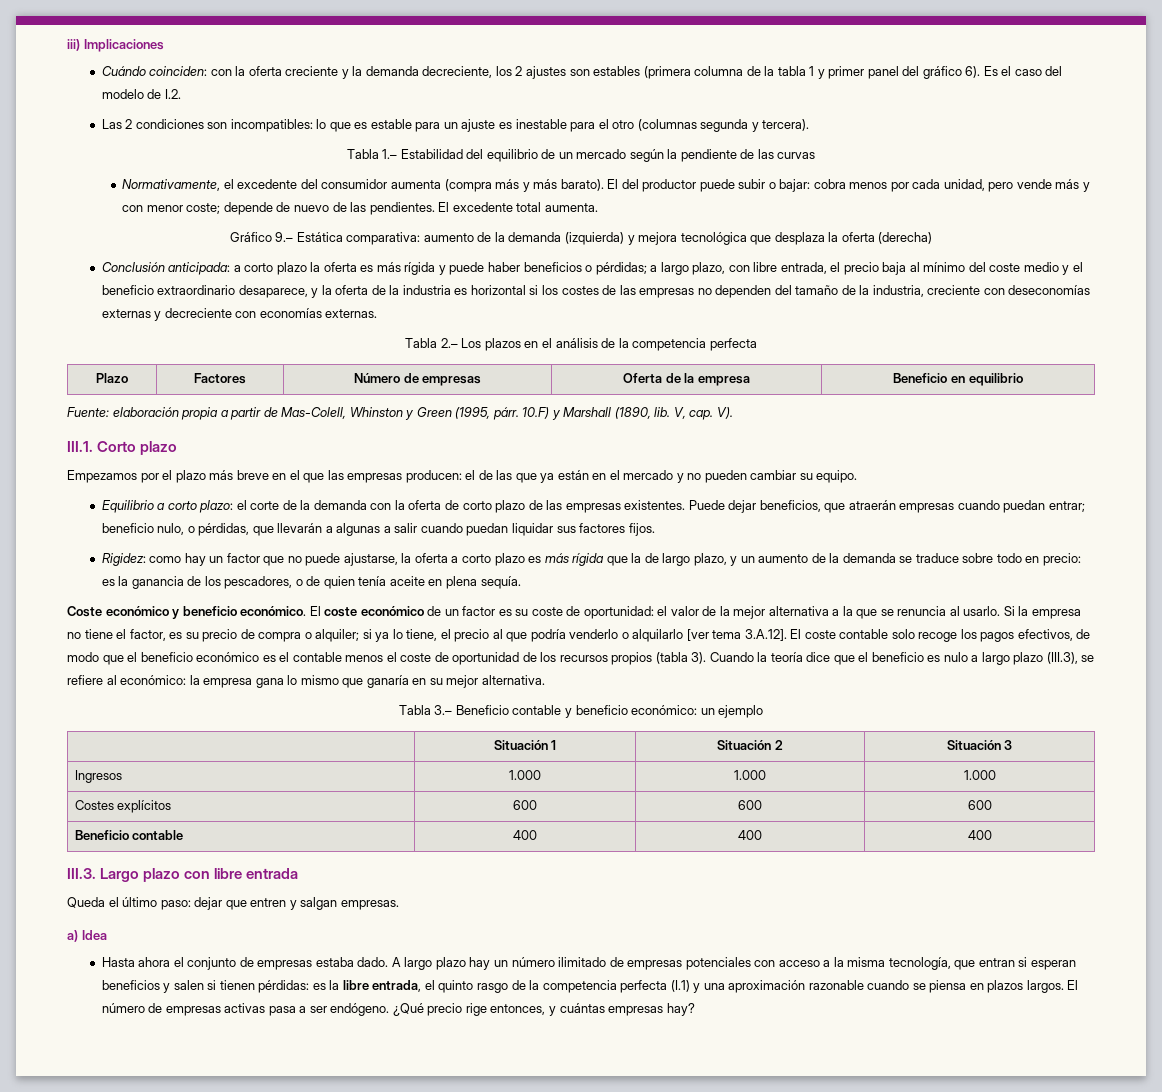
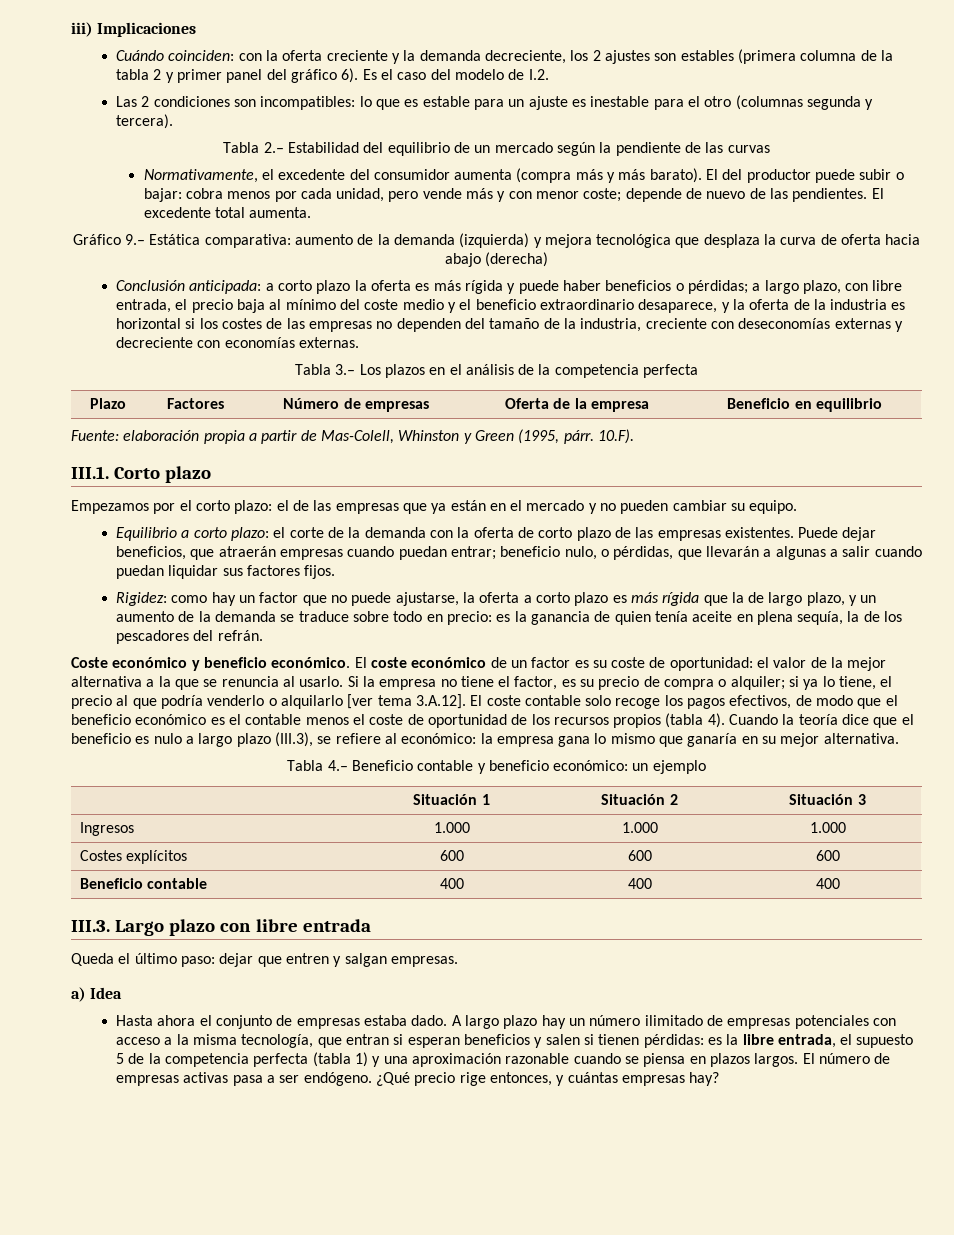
[809,66,815,76] 1 -> [153,69,162,80] 2
[382,149,398,159] 1.– -> [263,142,284,153] 2.–
[841,232,875,242] oferta -> [780,234,921,245] [444,253,481,267] curva de oferta hacia abajo
[440,338,458,348] 2.– -> [335,364,356,375] 3.–
[522,407,733,420] 10.F) y Marshall (1890, lib. V, cap. V). -> [597,429,634,444] 10.F).
[175,470,462,483] plazo más breve en el que las empresas producen: -> [195,500,273,514] corto plazo:
(513, 475) none -> [335,503,399,514] empresas
[204,576,321,589] los pescadores, o de -> (611, 616) none
[480,576,521,589] sequía. -> [797,611,903,625] [116,630,263,644] sequía, la de los pescadores del refrán.
[691,652,707,664] 3). -> [707,713,725,728] 4).
[434,705,453,715] 3.– -> [327,760,348,771] 4.–
[438,980,690,993] quinto rasgo de la competencia perfecta (I.1) -> [856,1034,914,1048] [116,1052,369,1067] supuesto 5 de la competencia perfecta (tabla 1)

